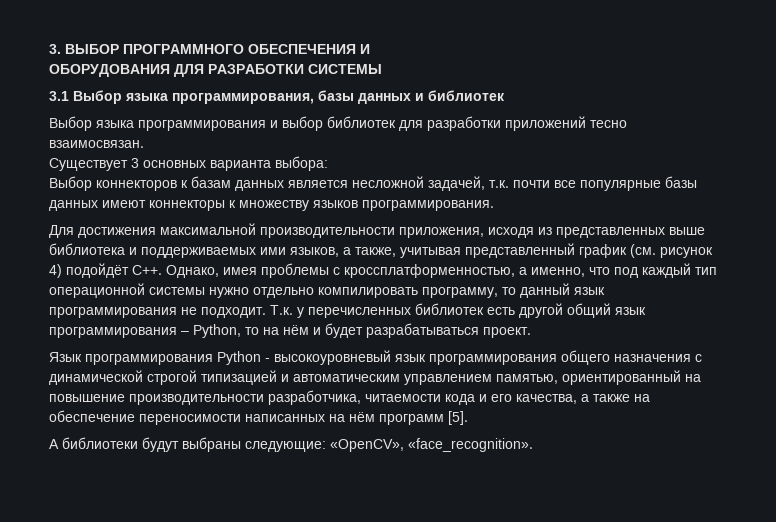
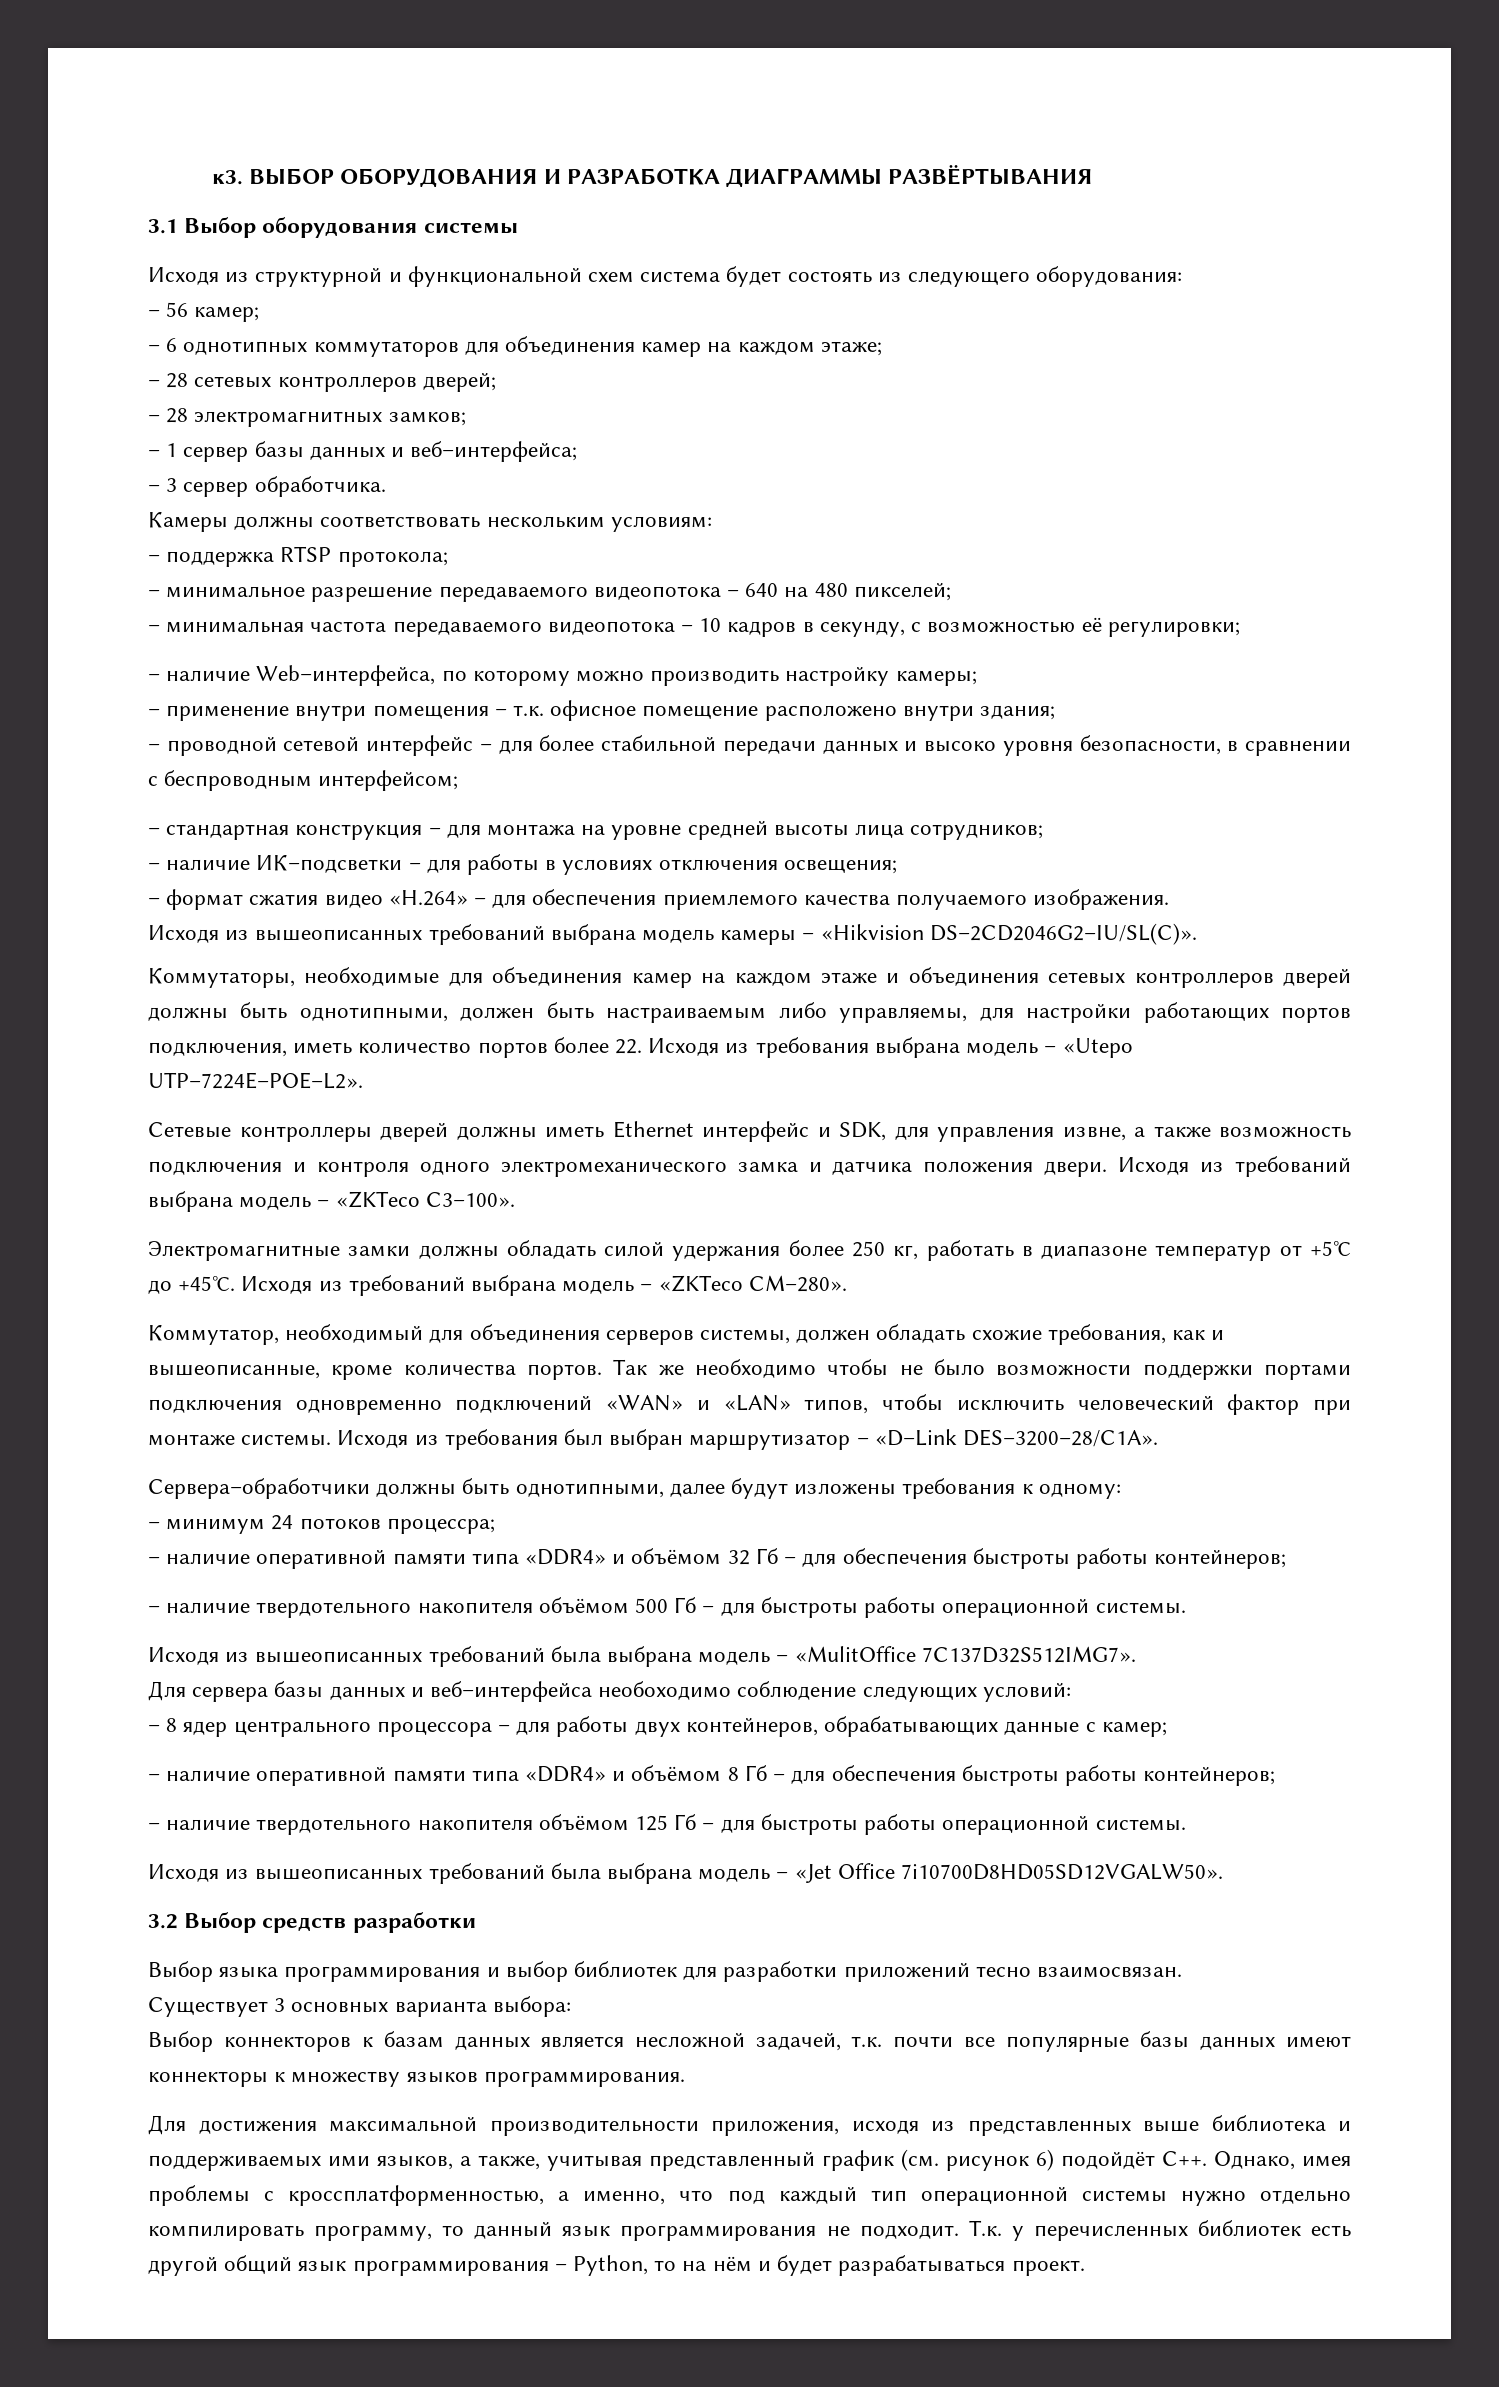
[49,44,370,54] [49,64,382,77] [49,90,505,104] 3. ВЫБОР ПРОГРАММНОГО ОБЕСПЕЧЕНИЯ И // ОБОРУДОВАНИЯ ДЛЯ РАЗРАБОТКИ СИСТЕМЫ // 3.1 Выбор языка программирования, базы данных и библиотек -> [211,165,1093,188] [148,217,518,238] [148,266,1183,287] [148,302,260,322] [148,336,882,357] [148,372,496,392] [148,408,466,427] [148,441,578,462] [148,476,386,497] [148,512,712,532] [148,546,448,567] [148,582,951,602] [148,617,1240,637] [148,665,977,686] [148,700,1056,721] [148,735,1351,756] [148,770,459,791] [148,820,1044,840] [148,854,897,875] [148,889,1170,910] [148,923,1197,945] [148,967,1351,988] [148,1002,1352,1023] [148,1037,1133,1058] [148,1072,363,1089] [148,1121,1351,1142] [148,1156,1351,1177] [148,1191,515,1212] [148,1240,1352,1261] [148,1275,847,1296] [148,1324,1225,1345] [148,1359,1352,1380] [148,1394,1351,1415] [148,1429,1159,1450] [148,1478,1121,1499] [148,1515,495,1534] [148,1548,1287,1569] [148,1597,1186,1618] [148,1646,1136,1667] [148,1681,1071,1702] [148,1716,1167,1737] [148,1765,1276,1786] [148,1814,1186,1835] [148,1863,1224,1884] [148,1912,476,1933] к3. ВЫБОР ОБОРУДОВАНИЯ И РАЗРАБОТКА ДИАГРАММЫ РАЗВЁРТЫВАНИЯ // 3.1 Выбор оборудования системы // Исходя из структурной и функциональной схем система будет состоять из следующего оборудования: // – 56 камер; // – 6 однотипных коммутаторов для объединения камер на каждом этаже; // – 28 сетевых контроллеров дверей; // – 28 электромагнитных замков; // – 1 сервер базы данных и веб–интерфейса; // – 3 сервер обработчика. // Камеры должны соответствовать нескольким условиям: // – поддержка RTSP протокола; // – минимальное разрешение передаваемого видеопотока – 640 на 480 пикселей; // – минимальная частота передаваемого видеопотока – 10 кадров в секунду, с возможностью её регулировки; // – наличие Web–интерфейса, по которому можно производить настройку камеры; // – применение внутри помещения – т.к. офисное помещение расположено внутри здания; // – проводной сетевой интерфейс – для более стабильной передачи данных и высоко уровня безопасности, в сравнении с беспроводным интерфейсом; // – стандартная конструкция – для монтажа на уровне средней высоты лица сотрудников; // – наличие ИК–подсветки – для работы в условиях отключения освещения; // – формат сжатия видео «Н.264» – для обеспечения приемлемого качества получаемого изображения. // Исходя из вышеописанных требований выбрана модель камеры – «Hikvision DS–2CD2046G2–IU/SL(C)». // Коммутаторы, необходимые для объединения камер на каждом этаже и объединения сетевых контроллеров дверей должны быть однотипными, должен быть настраиваемым либо управляемы, для настройки работающих портов подключения, иметь количество портов более 22. Исходя из требования выбрана модель – «Utepo UTP–7224E–POE–L2». // Сетевые контроллеры дверей должны иметь Ethernet интерфейс и SDK, для управления извне, а также возможность подключения и контроля одного электромеханического замка и датчика положения двери. Исходя из требований выбрана модель – «ZKTeco C3–100». // Электромагнитные замки должны обладать силой удержания более 250 кг, работать в диапазоне температур от +5℃ до +45℃. Исходя из требований выбрана модель – «ZKTeco CM–280». // Коммутатор, необходимый для объединения серверов системы, должен обладать схожие требования, как и вышеописанные, кроме количества портов. Так же необходимо чтобы не было возможности поддержки портами подключения одновременно подключений «WAN» и «LAN» типов, чтобы исключить человеческий фактор при монтаже системы. Исходя из требования был выбран маршрутизатор – «D–Link DES–3200–28/C1A». // Сервера–обработчики должны быть однотипными, далее будут изложены требования к одному: // – минимум 24 потоков процессра; // – наличие оперативной памяти типа «DDR4» и объёмом 32 Гб – для обеспечения быстроты работы контейнеров; // – наличие твердотельного накопителя объёмом 500 Гб – для быстроты работы операционной системы. // Исходя из вышеописанных требований была выбрана модель – «MulitOffice 7C137D32S512IMG7». // Для сервера базы данных и веб–интерфейса необоходимо соблюдение следующих условий: // – 8 ядер центрального процессора – для работы двух контейнеров, обрабатывающих данные с камер; // – наличие оперативной памяти типа «DDR4» и объёмом 8 Гб – для обеспечения быстроты работы контейнеров; // – наличие твердотельного накопителя объёмом 125 Гб – для быстроты работы операционной системы. // Исходя из вышеописанных требований была выбрана модель – «Jet Office 7i10700D8HD05SD12VGALW50». // 3.2 Выбор средств разработки
[49,264,62,278] 4) -> [1036,2149,1054,2171] 6)
[49,350,702,365] [49,370,701,385] [49,390,650,405] [49,410,468,425] [49,437,533,452] // Язык программирования Python - высокоуровневый язык программирования общего назначения с динамической строгой типизацией и автоматическим управлением памятью, ориентированный на повышение производительности разработчика, читаемости кода и его качества, а также на обеспечение переносимости написанных на нём программ [5]. // А библиотеки будут выбраны следующие: «OpenCV», «face_recognition». -> (1085, 2268) none

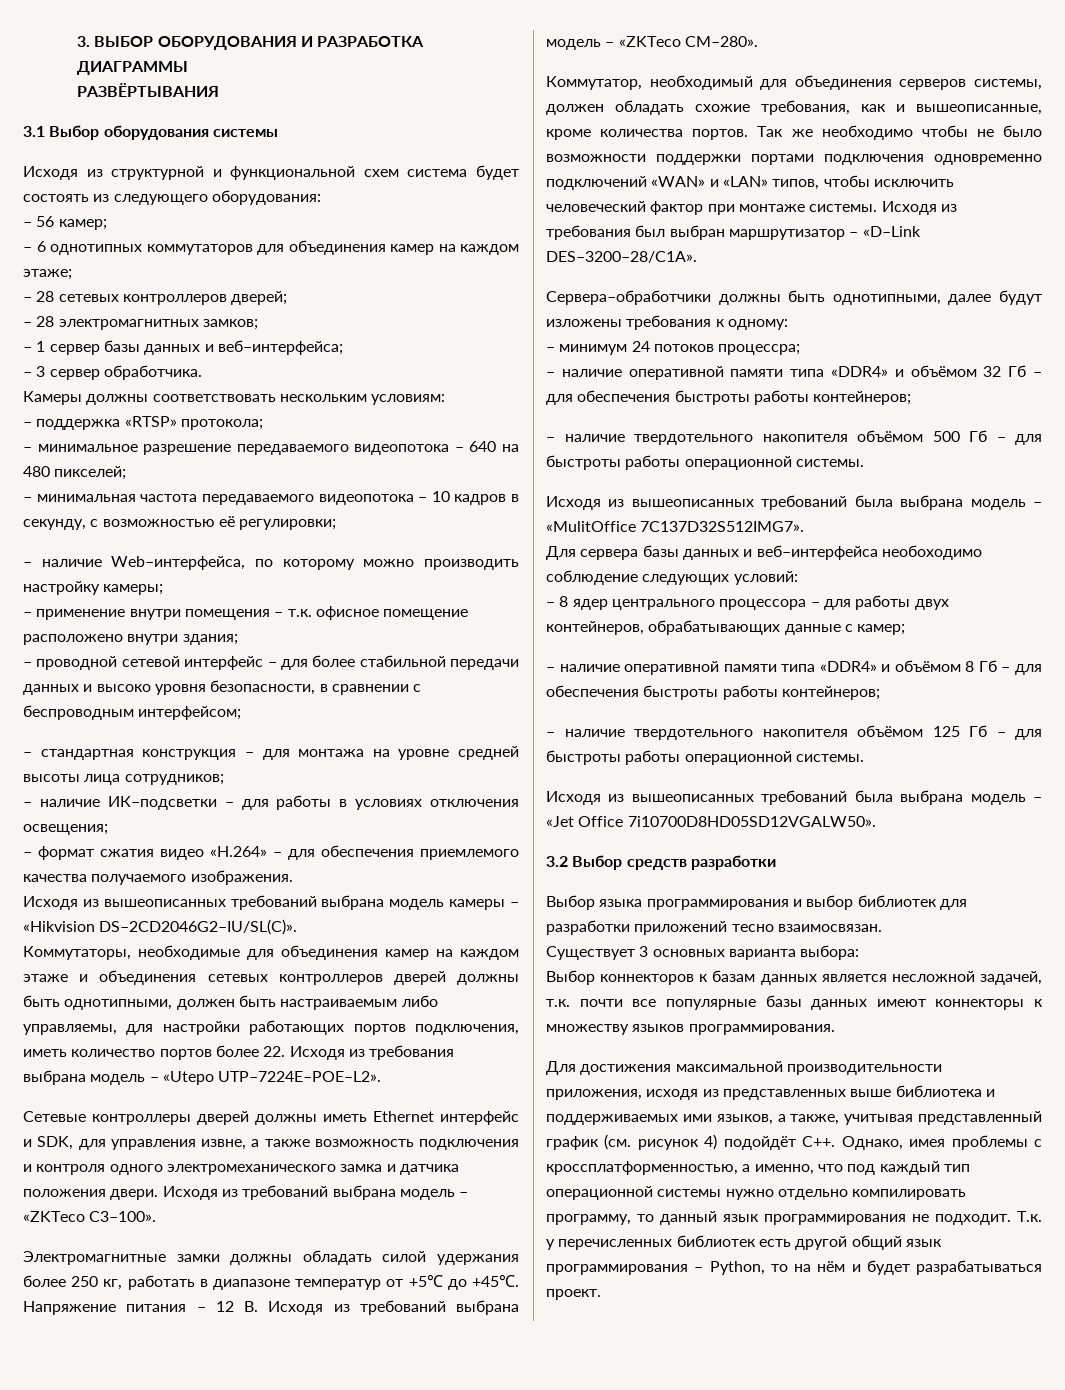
[211,170,243,185] к3. -> [77,36,91,47] 3.
(883, 178) none -> (189, 68) //
[280,546,332,562] RTSP -> [124,416,177,427] «RTSP»
(236, 1283) none -> [23,1301,258,1315] Напряжение питания – 12 В.
[1036,2149,1054,2171] 6) -> [704,1134,718,1150] 4)

